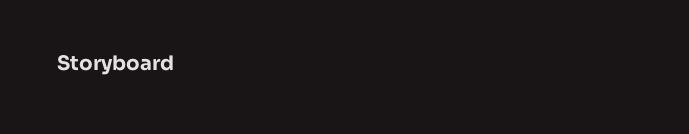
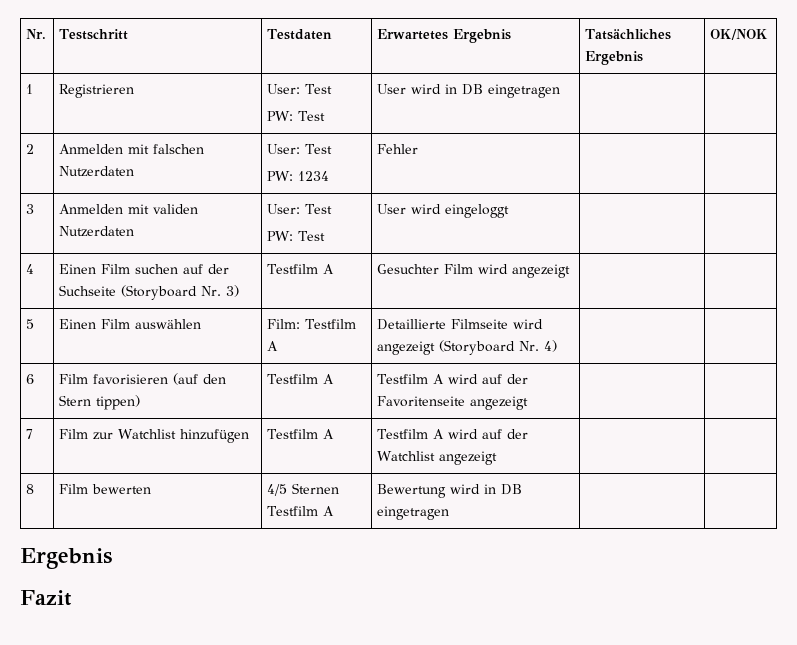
[57,54,174,75] Storyboard -> [26,29,47,39] [59,29,129,40] [267,29,333,40] [377,29,512,43] [585,29,672,40] [585,51,644,65] [710,29,769,40] [26,84,34,94] [59,84,135,98] [267,84,333,94] [267,111,326,121] [377,84,561,98] [26,144,35,154] [59,144,205,154] [59,166,135,177] [267,144,333,154] [267,171,330,181] [377,144,419,154] [26,204,35,214] [59,204,199,214] [59,226,135,237] [267,204,333,214] [267,231,326,241] [377,204,510,218] [26,264,35,274] [59,264,230,274] [59,285,240,300] [267,264,335,274] [377,264,571,278] [26,319,35,329] [59,319,202,329] [267,319,357,329] [267,341,279,351] [377,319,544,330] [377,340,558,355] [26,374,35,384] [59,373,227,385] [59,395,141,410] [267,374,335,384] [377,374,529,384] [377,396,529,410] [26,429,34,439] [59,429,250,443] [267,429,335,439] [377,429,529,439] [377,451,498,465] [26,484,35,494] [59,484,152,494] [267,483,340,496] [267,506,335,516] [377,484,523,498] [377,506,450,520] [20,548,112,569] [20,590,72,606] Nr. | Testschritt | Testdaten | Erwartetes Ergebnis | Tatsächliches Ergebnis | OK/NOK // 1 | Registrieren | User: Test // PW: Test | User wird in DB eingetragen | | // 2 | Anmelden mit falschen Nutzerdaten | User: Test // PW: 1234 | Fehler | | // 3 | Anmelden mit validen Nutzerdaten | User: Test // PW: Test | User wird eingeloggt | | // 4 | Einen Film suchen auf der Suchseite (Storyboard Nr. 3) | Testfilm A | Gesuchter Film wird angezeigt | | // 5 | Einen Film auswählen | Film: Testfilm A | Detaillierte Filmseite wird angezeigt (Storyboard Nr. 4) | | // 6 | Film favorisieren (auf den Stern tippen) | Testfilm A | Testfilm A wird auf der Favoritenseite angezeigt | | // 7 | Film zur Watchlist hinzufügen | Testfilm A | Testfilm A wird auf der Watchlist angezeigt | | // 8 | Film bewerten | 4/5 Sternen Testfilm A | Bewertung wird in DB eingetragen | | // Ergebnis // Fazit

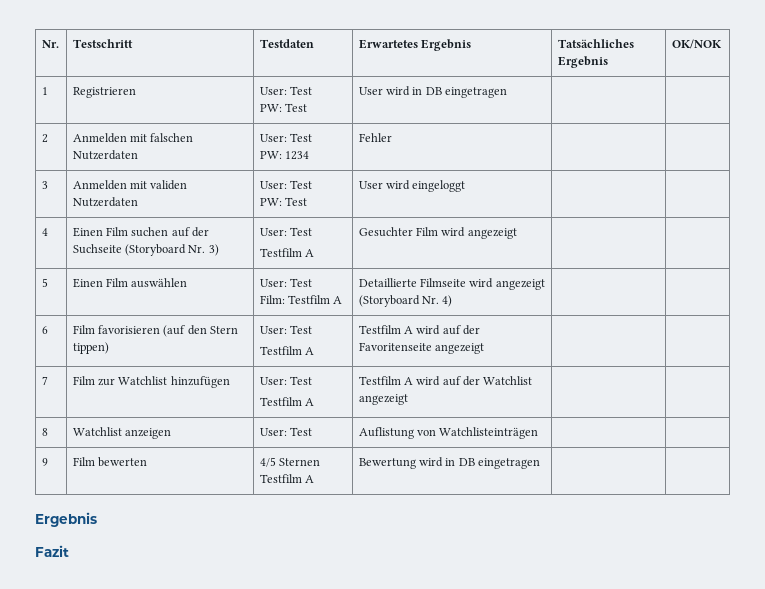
(240, 291) none -> [259,227,312,236] User: Test //
(202, 324) none -> [259,278,312,287] User: Test //
(141, 402) none -> [259,325,312,334] User: Test //
(250, 436) none -> [259,376,312,385] User: Test //
(35, 489) none -> [72,427,171,439] [259,427,312,436] [358,427,539,439] [41,458,48,466] | Watchlist anzeigen | User: Test | Auflistung von Watchlisteinträgen | | // 9

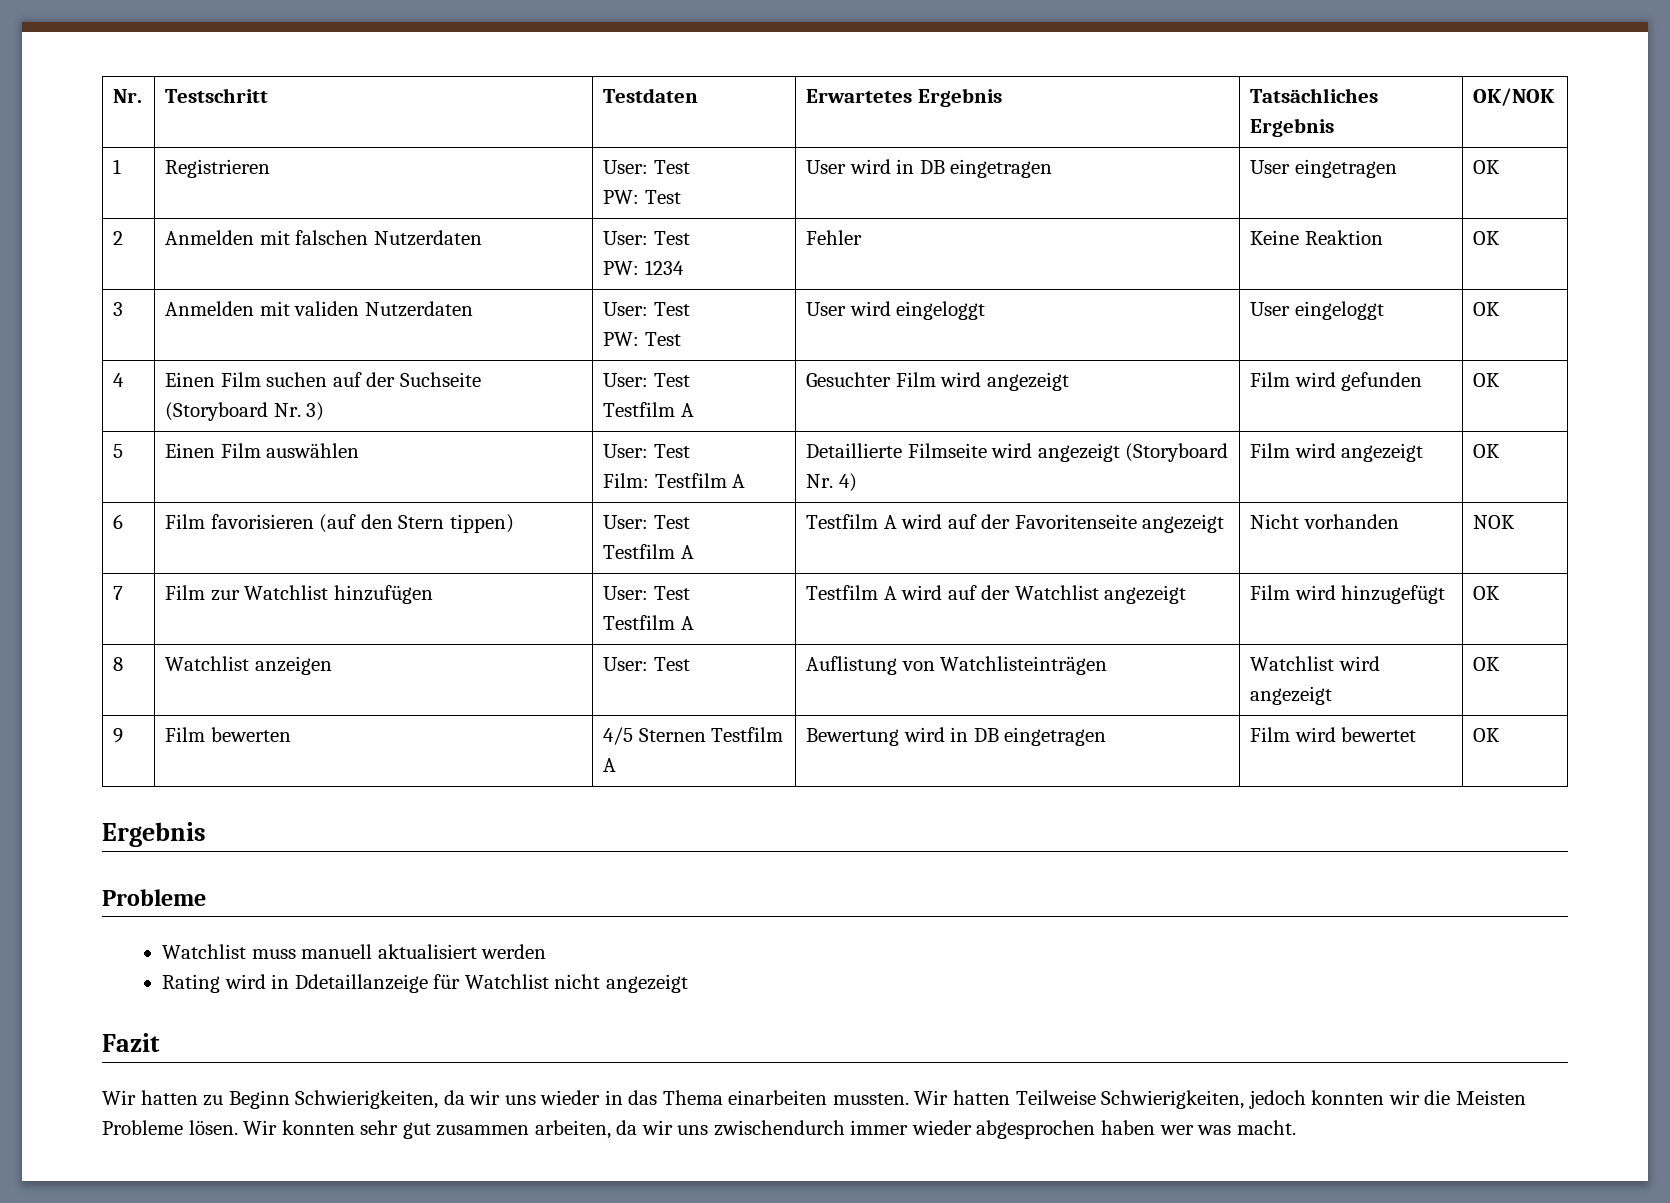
(508, 92) | -> [1250,159,1397,178] [1473,160,1501,174] User eingetragen | OK
(392, 137) | -> [1250,230,1383,245] [1473,231,1501,245] Keine Reaktion | OK
(466, 186) | -> [1250,301,1384,320] [1473,302,1501,316] User eingeloggt | OK
(517, 233) | -> [1250,372,1423,391] [1473,373,1501,387] Film wird gefunden | OK
(453, 301) | -> [1250,443,1424,462] [1473,444,1501,458] Film wird angezeigt | OK
(484, 348) | -> [1250,514,1399,529] [1473,515,1516,529] Nicht vorhanden | NOK
(408, 399) | -> [1250,585,1446,604] [1473,586,1501,600] Film wird hinzugefügt | OK
(539, 433) | -> [1250,656,1380,671] [1250,686,1333,705] [1473,657,1501,671] Watchlist wird angezeigt | OK
[35,512,97,527] [35,545,69,557] | // Ergebnis // Fazit -> [1250,727,1417,742] [1473,728,1501,742] [102,822,206,847] [102,889,206,906] [162,944,547,959] [162,974,688,993] [102,1033,160,1052] [102,1090,1526,1109] [102,1120,1296,1139] Film wird bewertet | OK // Ergebnis // Probleme // Watchlist muss manuell aktualisiert werden // Rating wird in Ddetaillanzeige für Watchlist nicht angezeigt // Fazit // Wir hatten zu Beginn Schwierigkeiten, da wir uns wieder in das Thema einarbeiten mussten. Wir hatten Teilweise Schwierigkeiten, jedoch konnten wir die Meisten Probleme lösen. Wir konnten sehr gut zusammen arbeiten, da wir uns zwischendurch immer wieder abgesprochen haben wer was macht.

